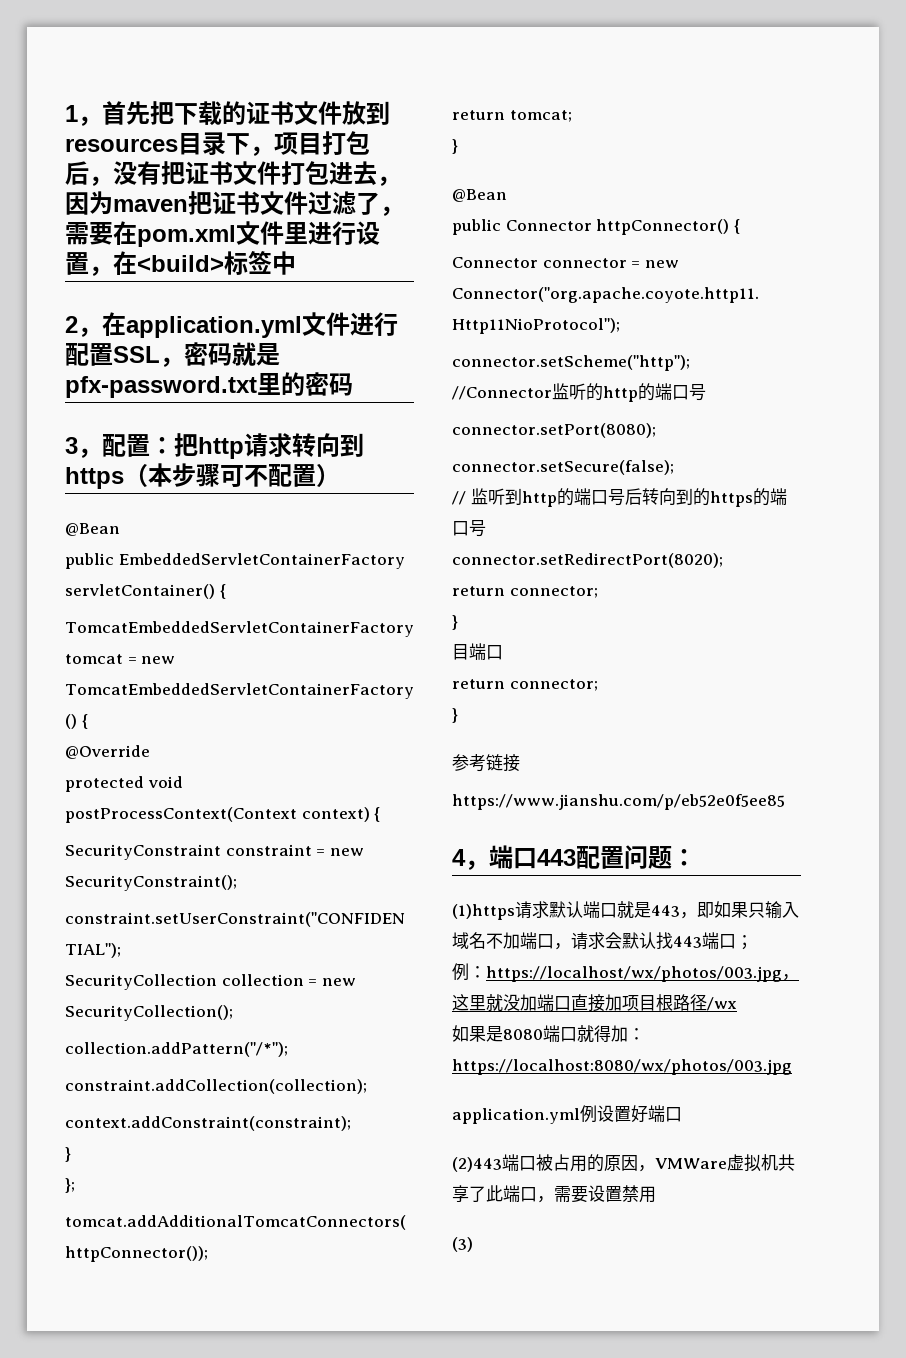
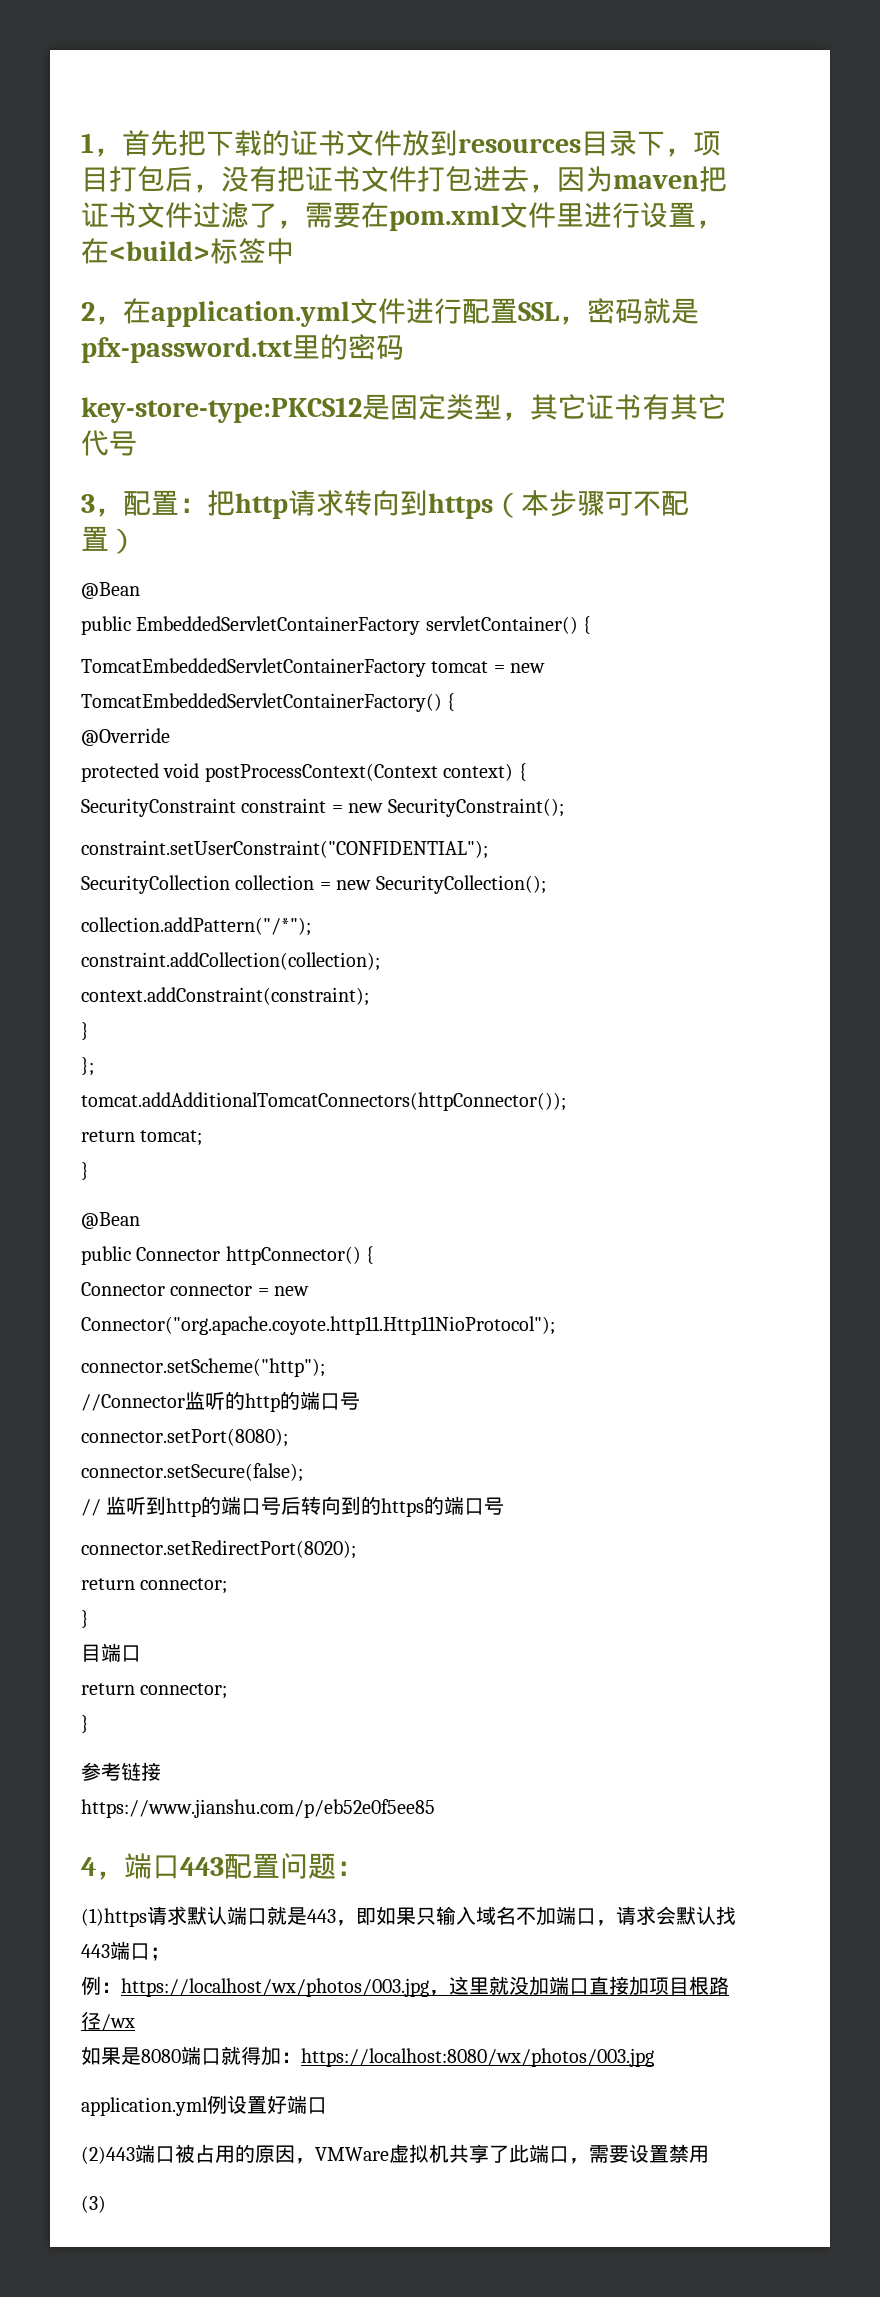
(353, 384) none -> [81,394,726,423] [81,430,137,456] // key-store-type:PKCS12是固定类型，其它证书有其它代号

